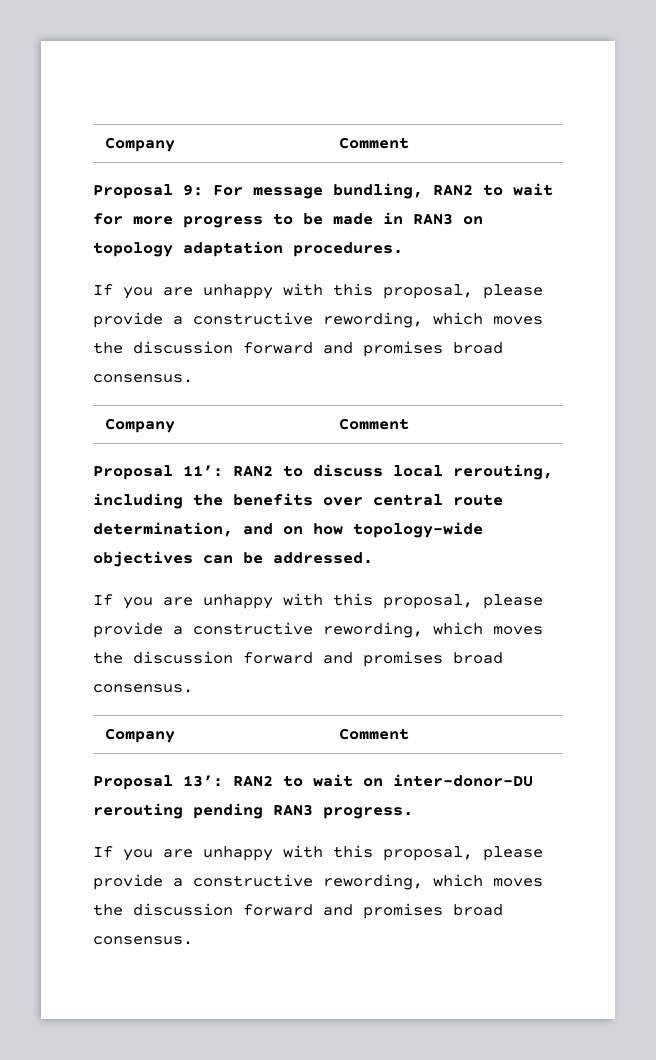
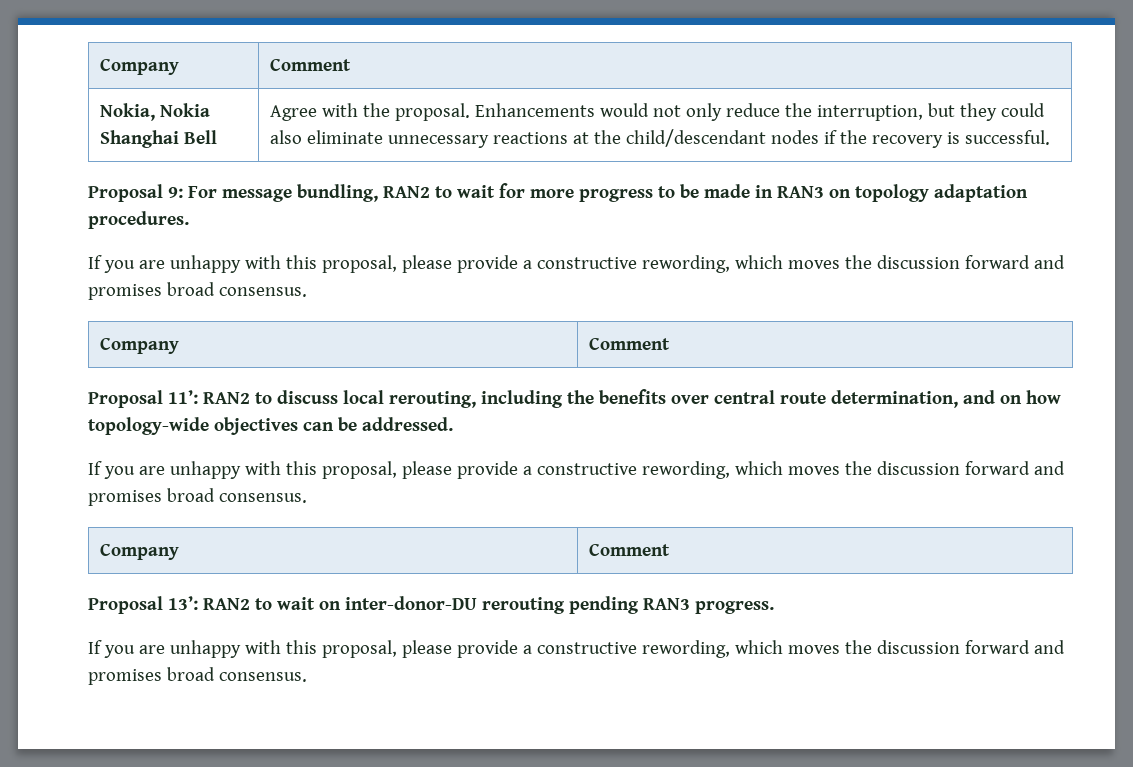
[105,137,176,152] [339,137,410,149] Company | Comment -> [99,58,179,75] [269,58,351,71] [99,103,210,121] [99,130,217,148] [269,103,1045,121] [269,129,1050,148] Company | Comment // Nokia, Nokia Shanghai Bell | Agree with the proposal. Enhancements would not only reduce the interruption, but they could also eliminate unnecessary reactions at the child/descendant nodes if the recovery is successful.

